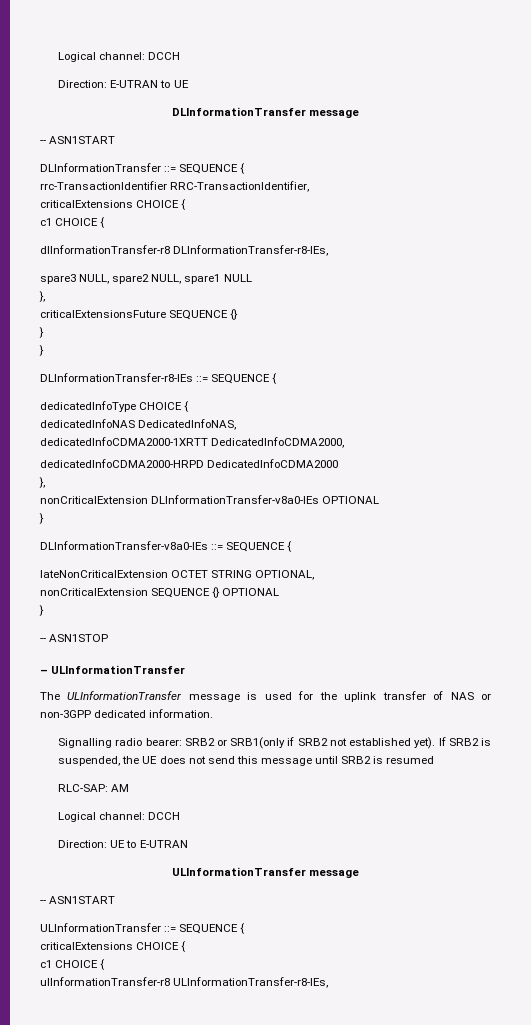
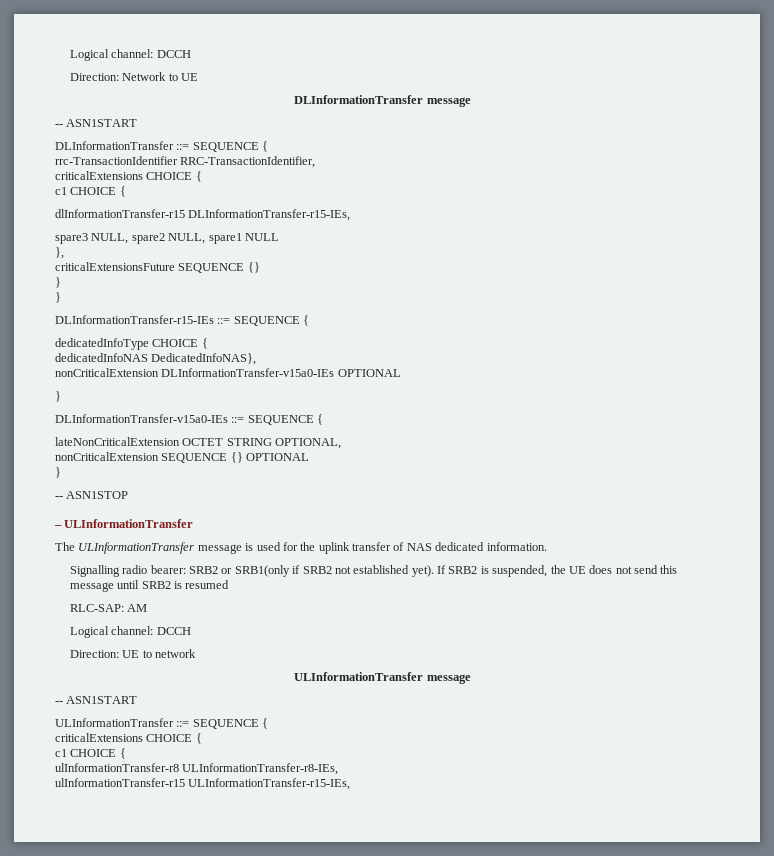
[58,52,181,62] [58,80,159,88] Logical channel: DCCH // Direction: E-UTRAN -> [69,49,191,61] [69,72,167,81] Logical channel: DCCH // Direction: Network
[40,245,329,256] dlInformationTransfer-r8 DLInformationTransfer-r8-IEs, -> [55,209,351,221] dlInformationTransfer-r15 DLInformationTransfer-r15-IEs,
[40,373,193,382] DLInformationTransfer-r8-IEs -> [55,315,214,324] DLInformationTransfer-r15-IEs
[138,419,237,430] [40,437,345,448] [40,459,339,468] [39,477,45,488] [40,495,380,504] [39,513,44,524] [40,541,208,550] DedicatedInfoNAS, // dedicatedInfoCDMA2000-1XRTT DedicatedInfoCDMA2000, // dedicatedInfoCDMA2000-HRPD DedicatedInfoCDMA2000 // }, // nonCriticalExtension DLInformationTransfer-v8a0-IEs OPTIONAL // } // DLInformationTransfer-v8a0-IEs -> [151,353,257,365] [55,368,401,377] [55,391,61,402] [55,414,228,423] DedicatedInfoNAS}, // nonCriticalExtension DLInformationTransfer-v15a0-IEs OPTIONAL // } // DLInformationTransfer-v15a0-IEs
[480,693,491,700] [40,710,91,718] or non-3GPP -> (432, 547) none
[139,840,188,848] E-UTRAN -> [155,649,197,658] network
(329, 982) none -> [55,778,351,790] // ulInformationTransfer-r15 ULInformationTransfer-r15-IEs,

